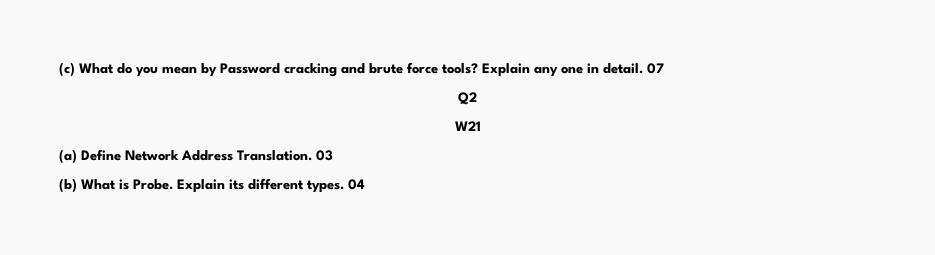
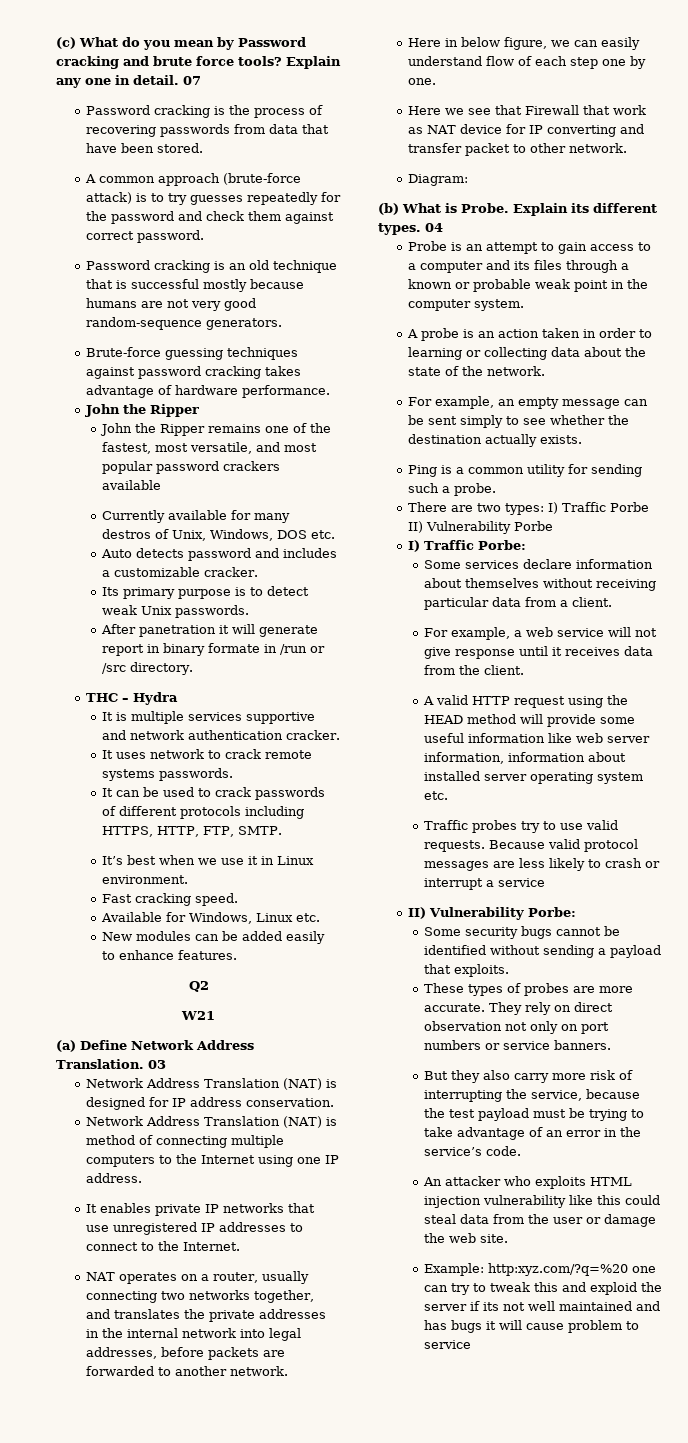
(664, 68) none -> [86,105,324,118] [86,124,330,137] [86,143,204,153] [85,173,302,186] [86,192,342,205] [86,211,335,224] [86,230,205,243] [86,260,338,273] [86,279,305,292] [86,298,257,311] [86,317,283,330] [86,347,299,360] [86,366,302,379] [86,385,331,398] [85,404,200,417] [100,423,332,436] [102,442,318,454] [102,461,281,474] [102,480,162,490] [102,510,291,523] [102,529,336,541] [101,548,338,561] [102,567,259,577] [102,586,310,599] [102,605,250,618] [101,624,319,637] [102,643,326,656] [102,662,194,675] [86,692,179,705] [102,711,316,724] [102,730,341,740] [102,749,313,759] [102,768,234,781] [102,787,326,800] [102,806,305,819] [102,826,283,837] [102,855,315,865] [102,875,189,884] [102,893,239,906] [101,912,321,924] [102,931,326,944] [102,950,238,960] // Password cracking is the process of recovering passwords from data that have been stored. // A common approach (brute-force attack) is to try guesses repeatedly for the password and check them against correct password. // Password cracking is an old technique that is successful mostly because humans are not very good random-sequence generators. // Brute-force guessing techniques against password cracking takes advantage of hardware performance. // John the Ripper // John the Ripper remains one of the fastest, most versatile, and most popular password crackers available // Currently available for many destros of Unix, Windows, DOS etc. // Auto detects password and includes a customizable cracker. // Its primary purpose is to detect weak Unix passwords. // After panetration it will generate report in binary formate in /run or /src directory. // THC – Hydra // It is multiple services supportive and network authentication cracker. // It uses network to crack remote systems passwords. // It can be used to crack passwords of different protocols including HTTPS, HTTP, FTP, SMTP. // It’s best when we use it in Linux environment. // Fast cracking speed. // Available for Windows, Linux etc. // New modules can be added easily to enhance features.
(333, 155) none -> [86,1078,338,1090] [86,1097,335,1110] [86,1116,338,1128] [86,1135,285,1148] [86,1154,340,1167] [86,1173,143,1183] [86,1203,316,1216] [86,1222,304,1235] [86,1241,241,1251] [86,1271,310,1284] [86,1290,315,1303] [86,1309,327,1322] [86,1328,302,1341] [86,1347,286,1360] [86,1366,289,1376] [408,37,641,50] [408,56,647,69] [408,78,437,85] [408,105,647,115] [408,124,645,137] [408,143,628,156] [408,174,469,186] // Network Address Translation (NAT) is designed for IP address conservation. // Network Address Translation (NAT) is method of connecting multiple computers to the Internet using one IP address. // It enables private IP networks that use unregistered IP addresses to connect to the Internet. // NAT operates on a router, usually connecting two networks together, and translates the private addresses in the internal network into legal addresses, before packets are forwarded to another network. // Here in below figure, we can easily understand flow of each step one by one. // Here we see that Firewall that work as NAT device for IP converting and transfer packet to other network. // Diagram:
(365, 184) none -> [408,241,652,254] [408,260,630,273] [408,279,649,292] [408,299,525,311] [407,328,653,341] [408,347,647,360] [408,366,546,376] [408,396,649,409] [408,415,630,428] [408,434,583,447] [408,464,643,477] [408,483,497,496] [408,502,650,515] [408,521,554,534] [408,540,527,552] [424,559,654,569] [424,578,657,591] [424,597,613,610] [424,627,658,640] [424,646,654,659] [424,665,525,675] [423,695,629,708] [424,714,636,727] [424,733,651,743] [424,752,627,764] [424,771,644,784] [424,791,449,800] [424,820,619,833] [424,839,639,852] [424,858,661,871] [424,878,546,890] [408,907,577,920] [424,926,621,939] [424,945,662,958] [424,964,510,977] [424,983,634,996] [424,1002,614,1015] [424,1021,610,1034] [424,1040,612,1050] [424,1070,634,1083] [424,1089,641,1102] [424,1108,645,1121] [424,1127,642,1140] [424,1146,522,1156] [423,1176,633,1189] [424,1195,661,1208] [424,1214,657,1227] [424,1233,509,1243] [424,1263,657,1276] [424,1282,663,1295] [424,1301,661,1311] [424,1320,640,1333] [424,1340,472,1349] // Probe is an attempt to gain access to a computer and its files through a known or probable weak point in the computer system. // A probe is an action taken in order to learning or collecting data about the state of the network. // For example, an empty message can be sent simply to see whether the destination actually exists. // Ping is a common utility for sending such a probe. // There are two types: I) Traffic Porbe II) Vulnerability Porbe // I) Traffic Porbe: // Some services declare information about themselves without receiving particular data from a client. // For example, a web service will not give response until it receives data from the client. // A valid HTTP request using the HEAD method will provide some useful information like web server information, information about installed server operating system etc. // Traffic probes try to use valid requests. Because valid protocol messages are less likely to crash or interrupt a service // II) Vulnerability Porbe: // Some security bugs cannot be identified without sending a payload that exploits. // These types of probes are more accurate. They rely on direct observation not only on port numbers or service banners. // But they also carry more risk of interrupting the service, because the test payload must be trying to take advantage of an error in the service’s code. // An attacker who exploits HTML injection vulnerability like this could steal data from the user or damage the web site. // Example: http:xyz.com/?q=%20 one can try to tweak this and exploid the server if its not well maintained and has bugs it will cause problem to service

